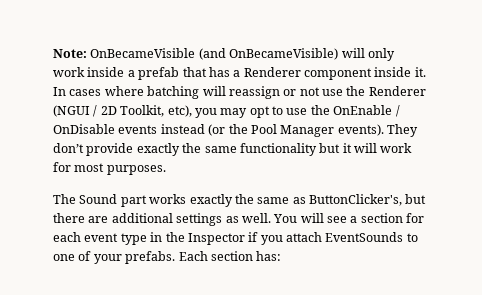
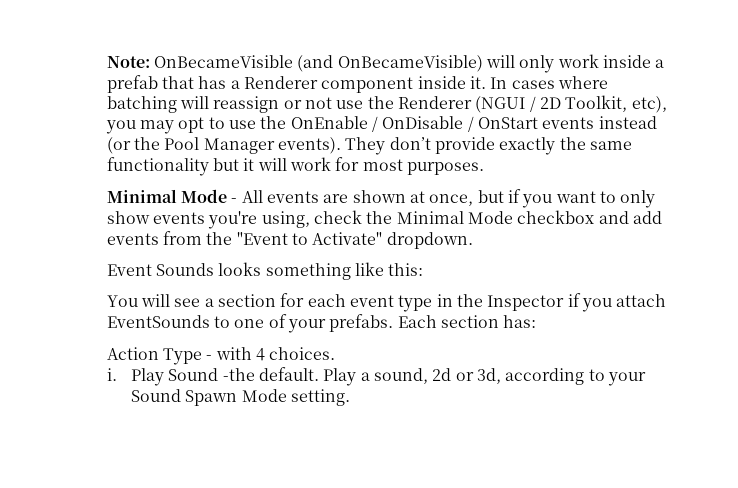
(116, 129) none -> [467,116,538,132] / OnStart
[53,194,427,207] [53,213,271,226] The Sound part works exactly the same as ButtonClicker's, but there are additional settings as well. -> [106,189,656,208] [106,210,662,229] [106,231,473,249] [106,262,424,280] Minimal Mode - All events are shown at once, but if you want to only show events you're using, check the Minimal Mode checkbox and add events from the "Event to Activate" dropdown. // Event Sounds looks something like this: //
(282, 256) none -> [106,347,336,365] [106,367,646,386] [131,389,351,406] // Action Type - with 4 choices. // i. Play Sound -the default. Play a sound, 2d or 3d, according to your Sound Spawn Mode setting.

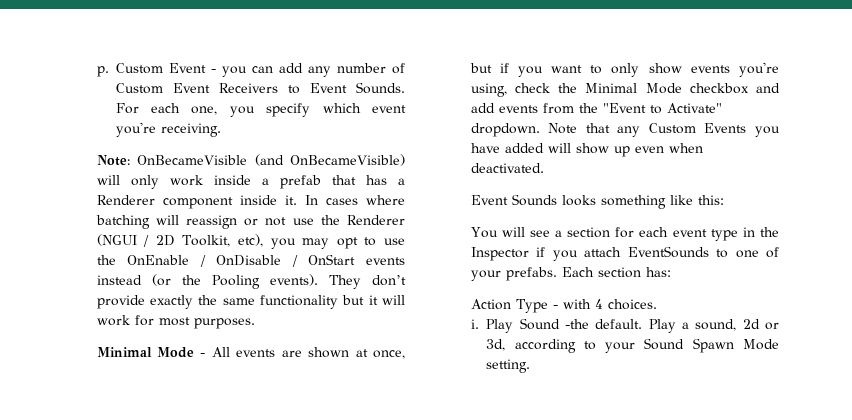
(106, 62) none -> [96,63,405,77] [115,82,406,94] [115,103,407,117] [115,122,221,137] p. Custom Event - you can add any number of Custom Event Receivers to Event Sounds. For each one, you specify which event you're receiving. //
[164,137,275,154] Pool Manager -> [211,275,260,289] Pooling
(473, 240) none -> [548,123,781,137] [470,143,703,157] [470,163,544,173] Note that any Custom Events you have added will show up even when deactivated.

